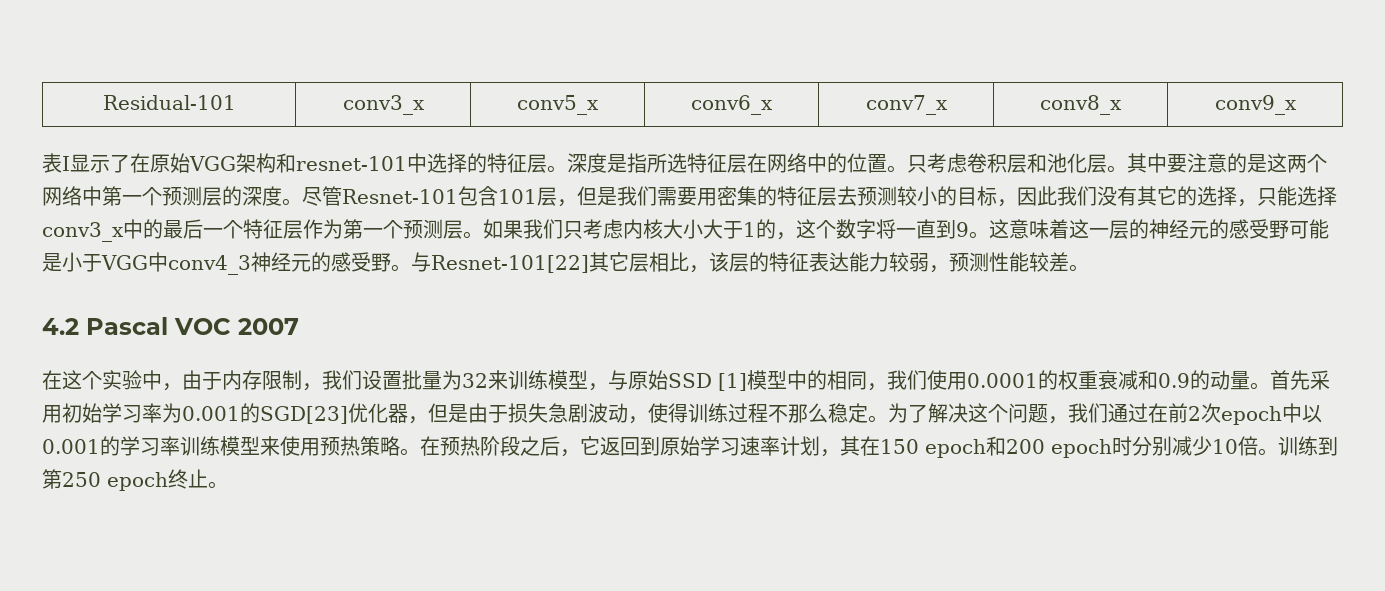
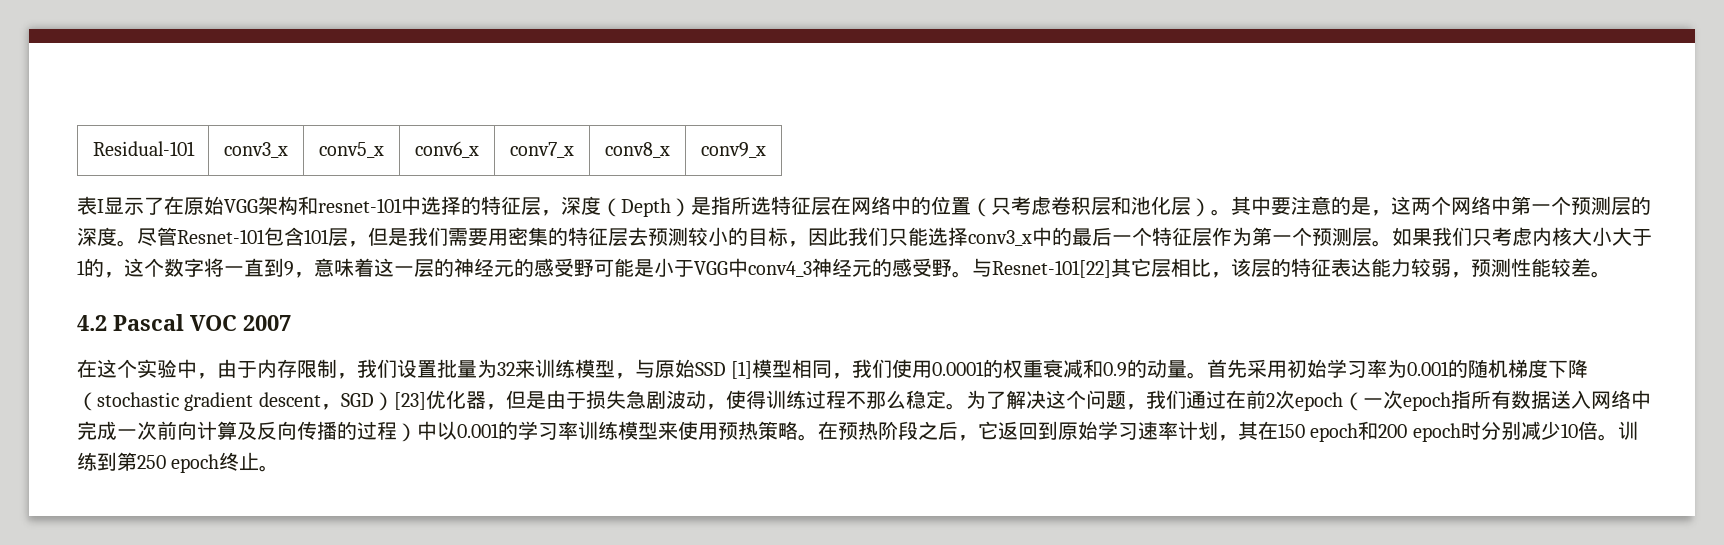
[547,153,607,173] 。深度 -> [541,196,691,217] ，深度（Depth）
[887,165,907,173] 。 -> [971,198,991,217] （
(1107, 163) none -> [1191,198,1211,217] ）
(1267, 163) none -> [1371,210,1391,216] ，
[1097,186,1257,207] 没有其它的选择， -> (888, 236) none
[969,219,1009,239] 。这 -> [294,272,314,278] ，
[787,370,827,390] 中的 -> (793, 369) none
[260,406,348,424] SGD[23] -> [1468,359,1589,378] [77,392,426,411] 随机梯度下降（stochastic gradient descent，SGD）[23]
(1282, 415) none -> [1342,390,1651,411] [77,421,417,442] （一次epoch指所有数据送入网络中完成一次前向计算及反向传播的过程）

